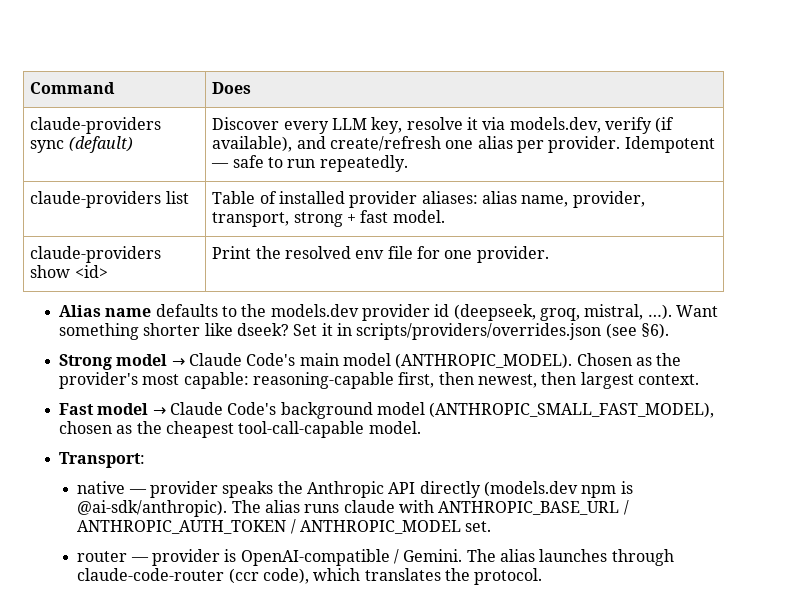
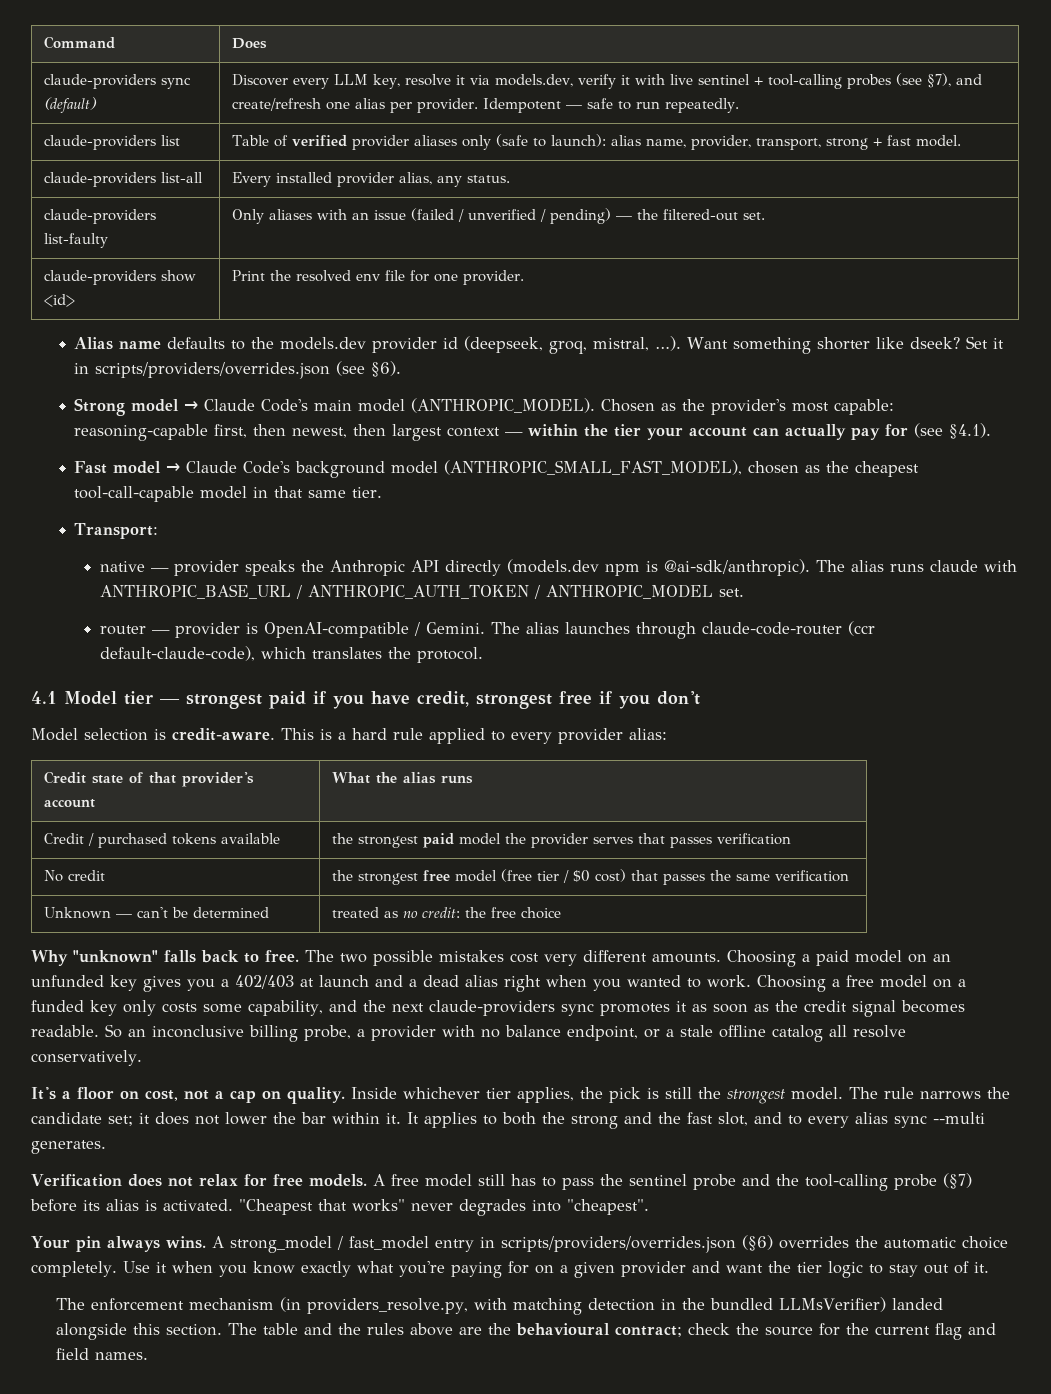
[655,117,675,133] [212,136,293,152] (if available), -> [620,73,951,89] it with live sentinel + tool-calling probes (see §7),
[279,191,478,208] installed provider aliases: -> [291,134,606,150] verified provider aliases only (safe to launch):
(445, 216) none -> [43,172,203,187] [231,172,510,187] [43,209,156,224] [43,233,108,248] [231,208,765,224] // claude-providers list-all | Every installed provider alias, any status. // claude-providers list-faulty | Only aliases with an issue (failed / unverified / pending) — the filtered-out set.
[637,374,699,385] context. -> [447,423,992,440] context — within the tier your account can actually pay for (see §4.1).
[368,421,421,434] model. -> [200,486,383,499] model in that same tier.
[263,568,310,584] code), -> [99,646,255,661] default-claude-code),
(543, 576) none -> [31,691,700,709] [31,728,667,744] [43,771,254,787] [43,799,95,808] [331,772,473,784] [43,833,280,848] [331,833,791,848] [43,870,105,882] [331,869,849,885] [43,907,269,919] [331,907,561,919] [31,950,951,967] [31,975,966,992] [31,1000,965,1017] [31,1024,906,1042] [31,1050,142,1066] [31,1087,1010,1104] [31,1112,985,1129] [31,1140,106,1154] [31,1173,972,1191] [30,1199,649,1216] [31,1235,1008,1253] [31,1261,989,1278] [56,1297,944,1315] [56,1323,997,1340] [56,1348,149,1360] // 4.1 Model tier — strongest paid if you have credit, strongest free if you don't // Model selection is credit-aware. This is a hard rule applied to every provider alias: // Credit state of that provider's account | What the alias runs // Credit / purchased tokens available | the strongest paid model the provider serves that passes verification // No credit | the strongest free model (free tier / $0 cost) that passes the same verification // Unknown — can't be determined | treated as no credit: the free choice // Why "unknown" falls back to free. The two possible mistakes cost very different amounts. Choosing a paid model on an unfunded key gives you a 402/403 at launch and a dead alias right when you wanted to work. Choosing a free model on a funded key only costs some capability, and the next claude-providers sync promotes it as soon as the credit signal becomes readable. So an inconclusive billing probe, a provider with no balance endpoint, or a stale offline catalog all resolve conservatively. // It's a floor on cost, not a cap on quality. Inside whichever tier applies, the pick is still the strongest model. The rule narrows the candidate set; it does not lower the bar within it. It applies to both the strong and the fast slot, and to every alias sync --multi generates. // Verification does not relax for free models. A free model still has to pass the sentinel probe and the tool-calling probe (§7) before its alias is activated. "Cheapest that works" never degrades into "cheapest". // Your pin always wins. A strong_model / fast_model entry in scripts/providers/overrides.json (§6) overrides the automatic choice completely. Use it when you know exactly what you're paying for on a given provider and want the tier logic to stay out of it. // The enforcement mechanism (in providers_resolve.py, with matching detection in the bundled LLMsVerifier) landed alongside this section. The table and the rules above are the behavioural contract; check the source for the current flag and field names.

